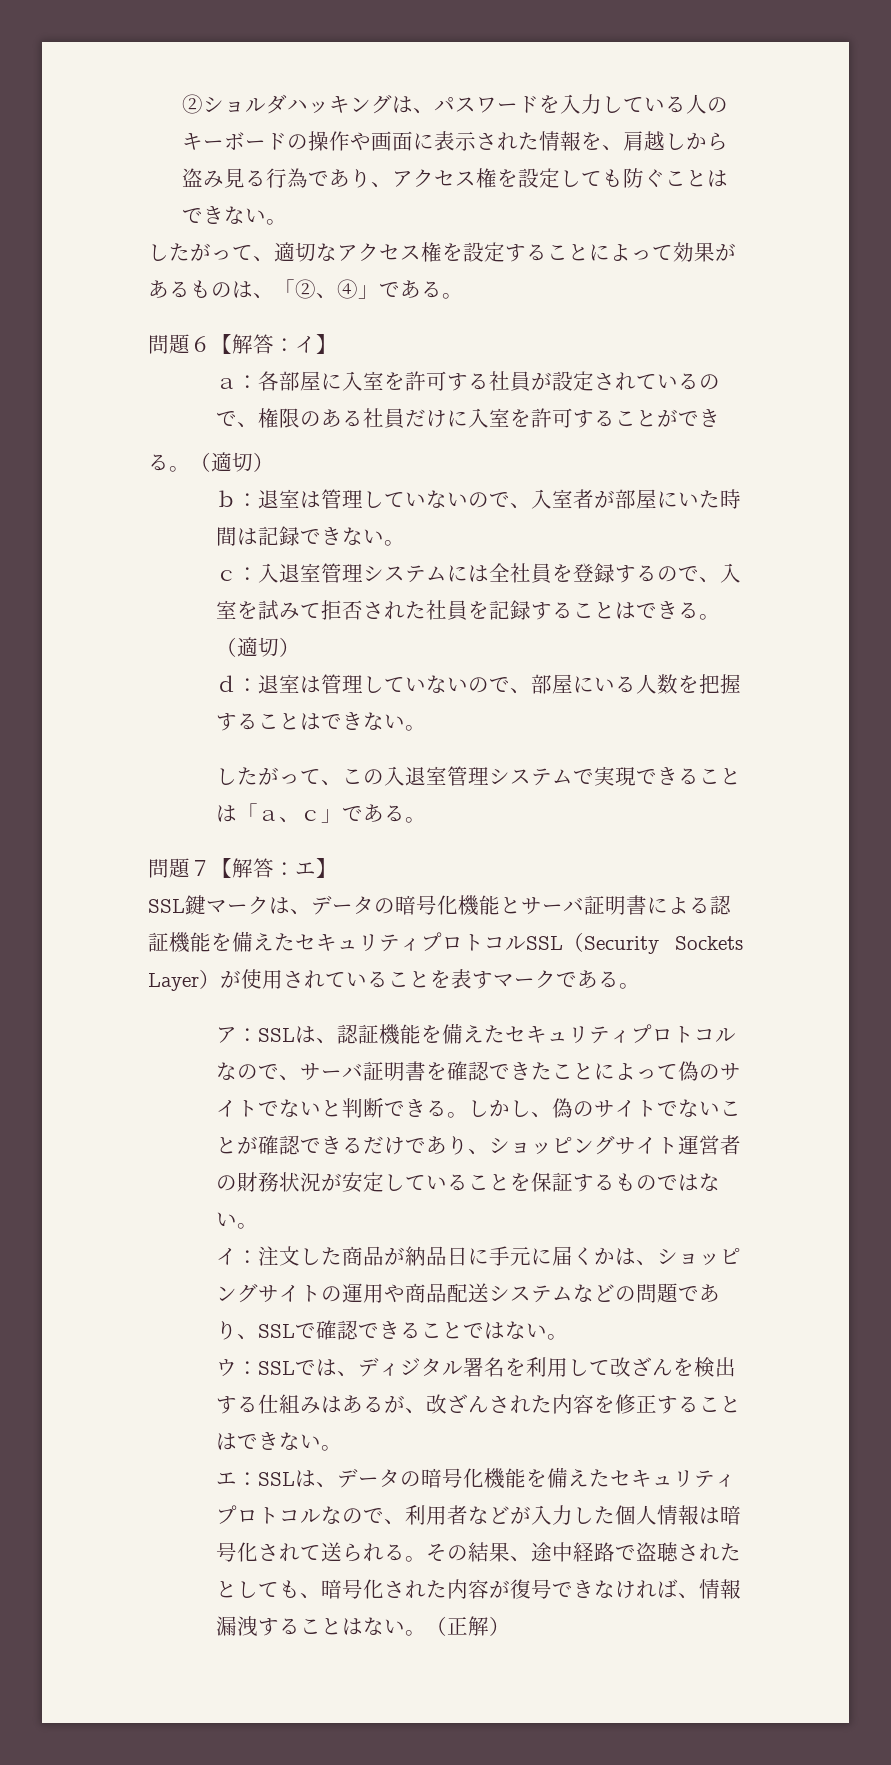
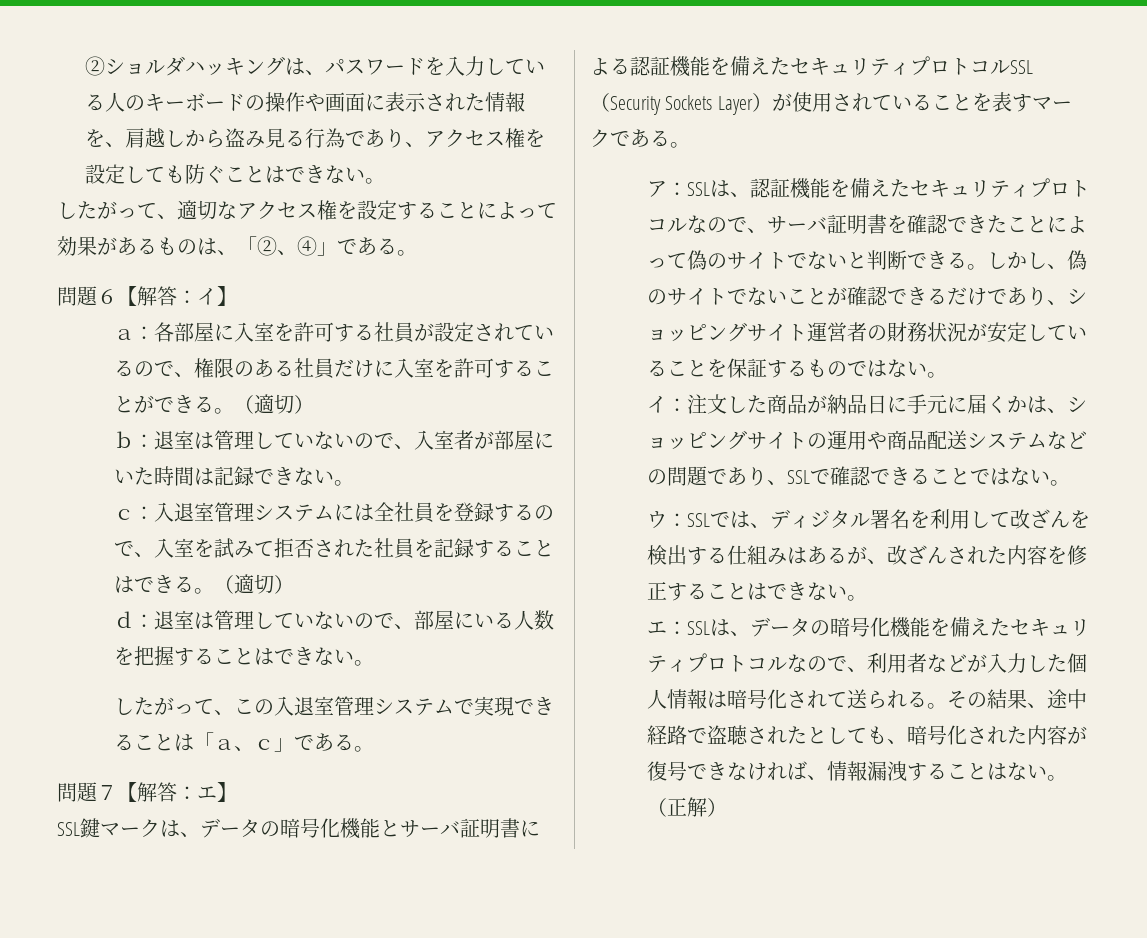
(720, 418) // -> (194, 404) none

